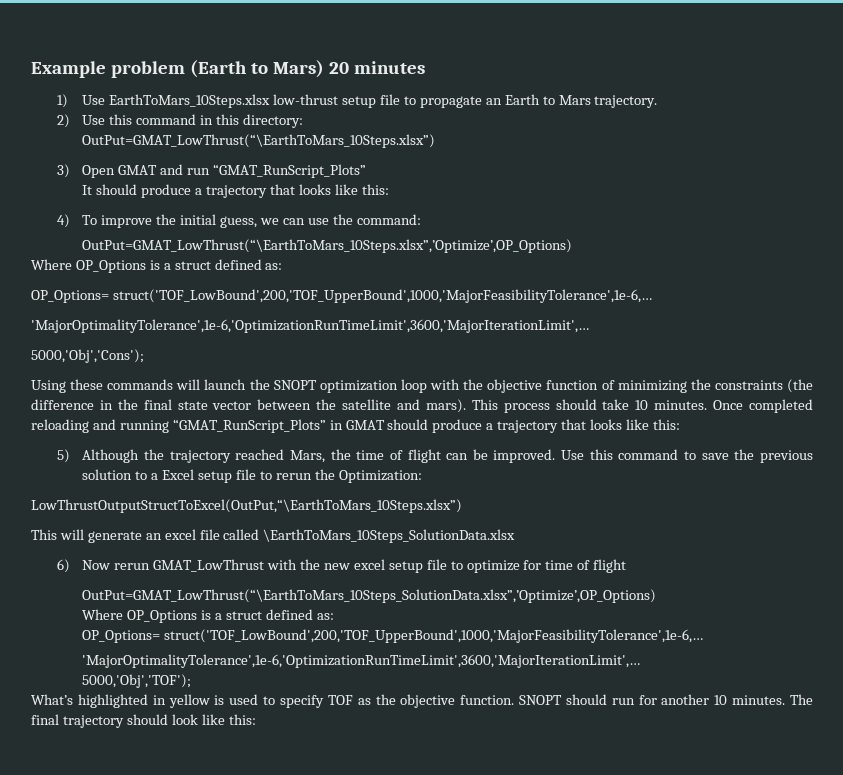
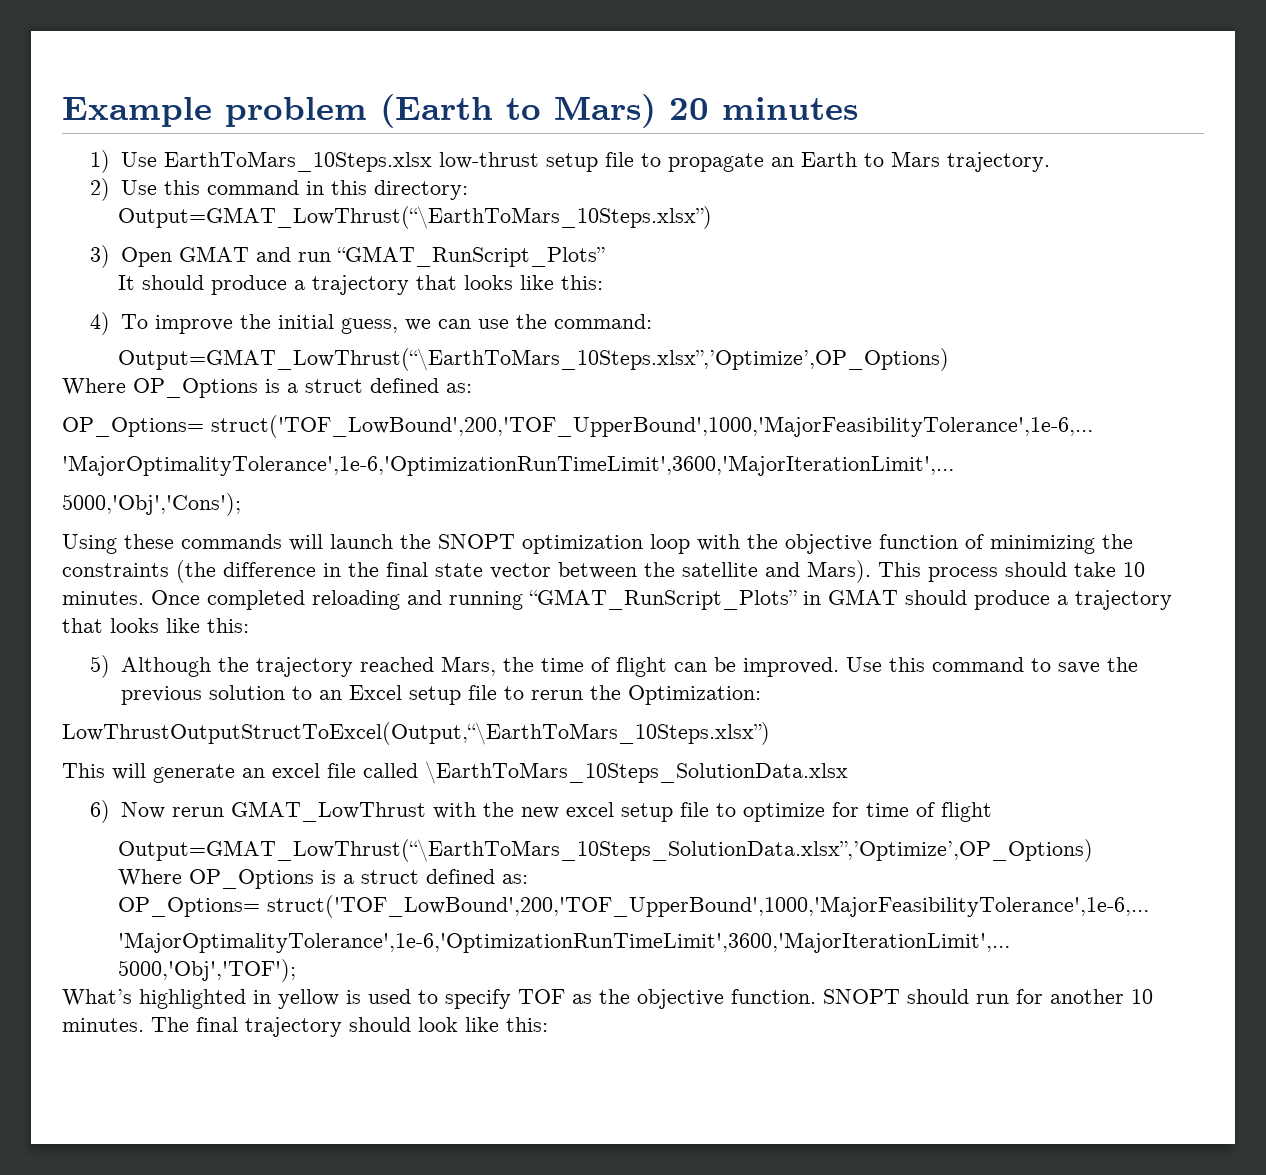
[82,134,436,148] OutPut=GMAT_LowThrust(“\EarthToMars_10Steps.xlsx”) -> [117,206,712,229] Output=GMAT_LowThrust(“\EarthToMars_10Steps.xlsx”)
[82,239,573,253] OutPut=GMAT_LowThrust(“\EarthToMars_10Steps.xlsx”,’Optimize’,OP_Options) -> [117,348,949,371] Output=GMAT_LowThrust(“\EarthToMars_10Steps.xlsx”,’Optimize’,OP_Options)
[425,399,466,413] mars). -> [807,560,871,583] Mars).
[151,473,159,480] a -> [318,690,342,700] an
[31,499,462,513] LowThrustOutputStructToExcel(OutPut,“\EarthToMars_10Steps.xlsx”) -> [62,722,770,745] LowThrustOutputStructToExcel(Output,“\EarthToMars_10Steps.xlsx”)
[82,589,657,603] OutPut=GMAT_LowThrust(“\EarthToMars_10Steps_SolutionData.xlsx”,’Optimize’,OP_Options) -> [117,839,1093,862] Output=GMAT_LowThrust(“\EarthToMars_10Steps_SolutionData.xlsx”,’Optimize’,OP_Options)

